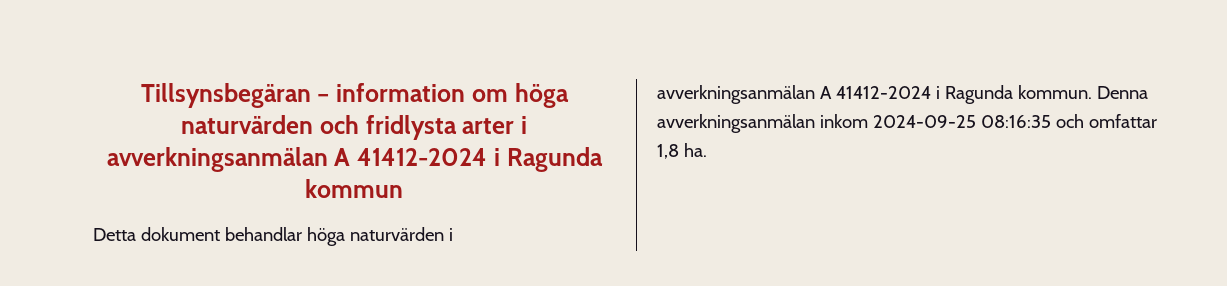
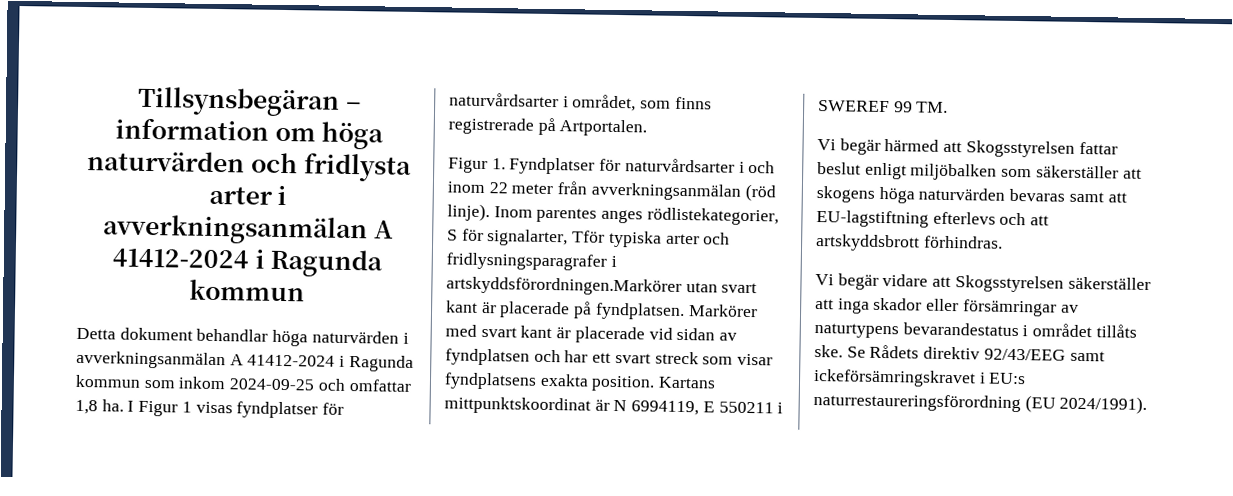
[1017,85,1148,99] [657,114,815,133] kommun. Denna avverkningsanmälan -> [75,374,175,389] kommun som
[980,115,1051,128] 08:16:35 -> (315, 384) none
(707, 150) none -> [127,400,345,419] [449,92,712,112] [448,117,648,137] [448,157,776,175] [447,181,776,202] [447,203,779,226] [447,228,731,248] [446,252,617,271] [446,276,758,296] [446,300,758,321] [445,324,738,344] [445,348,774,366] [444,372,717,392] [444,396,784,416] [818,100,949,113] [817,138,1118,158] [817,162,1142,181] [816,186,1127,204] [816,209,1050,228] [815,233,1003,252] [815,273,1151,293] [815,297,1079,317] [814,322,1137,339] [814,344,1105,362] [813,368,1027,388] [813,392,1148,414] I Figur 1 visas fyndplatser för naturvårdsarter i området, som finns registrerade på Artportalen. // Figur 1. Fyndplatser för naturvårdsarter i och inom 22 meter från avverkningsanmälan (röd linje). Inom parentes anges rödlistekategorier, S för signalarter, Tför typiska arter och fridlysningsparagrafer i artskyddsförordningen.Markörer utan svart kant är placerade på fyndplatsen. Markörer med svart kant är placerade vid sidan av fyndplatsen och har ett svart streck som visar fyndplatsens exakta position. Kartans mittpunktskoordinat är N 6994119, E 550211 i SWEREF 99 TM. // Vi begär härmed att Skogsstyrelsen fattar beslut enligt miljöbalken som säkerställer att skogens höga naturvärden bevaras samt att EU-lagstiftning efterlevs och att artskyddsbrott förhindras. // Vi begär vidare att Skogsstyrelsen säkerställer att inga skador eller försämringar av naturtypens bevarandestatus i området tillåts ske. Se Rådets direktiv 92/43/EEG samt ickeförsämringskravet i EU:s naturrestaureringsförordning (EU 2024/1991).

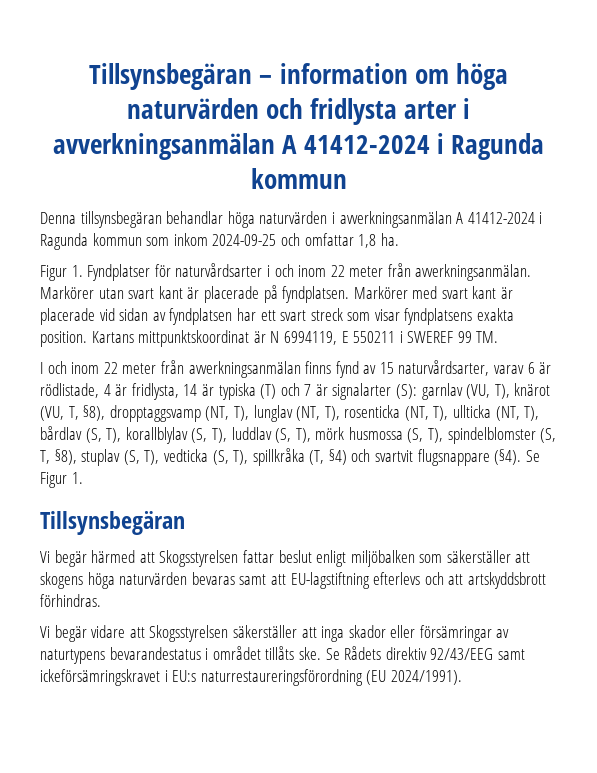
[76,327,193,341] Detta dokument -> [40,211,162,228] Denna tillsynsbegäran
[127,400,345,419] [449,92,712,112] [448,117,648,137] I Figur 1 visas fyndplatser för naturvårdsarter i området, som finns registrerade på Artportalen. -> (399, 239) none
[590,182,776,202] [447,203,779,226] [447,228,731,248] [446,252,617,271] [446,276,682,296] avverkningsanmälan (röd linje). Inom parentes anges rödlistekategorier, S för signalarter, Tför typiska arter och fridlysningsparagrafer i artskyddsförordningen.Markörer -> [415,264,532,281] [40,286,94,299] avverkningsanmälan. Markörer
[533,349,561,363] och -> (233, 316) none
(949, 107) none -> [40,360,552,378] [40,383,551,400] [40,405,540,422] [40,426,557,444] [40,448,540,466] [40,472,83,488] [40,511,185,535] // I och inom 22 meter från avverkningsanmälan finns fynd av 15 naturvårdsarter, varav 6 är rödlistade, 4 är fridlysta, 14 är typiska (T) och 7 är signalarter (S): garnlav (VU, T), knärot (VU, T, §8), dropptaggsvamp (NT, T), lunglav (NT, T), rosenticka (NT, T), ullticka (NT, T), bårdlav (S, T), korallblylav (S, T), luddlav (S, T), mörk husmossa (S, T), spindelblomster (S, T, §8), stuplav (S, T), vedticka (S, T), spillkråka (T, §4) och svartvit flugsnappare (§4). Se Figur 1. // Tillsynsbegäran

